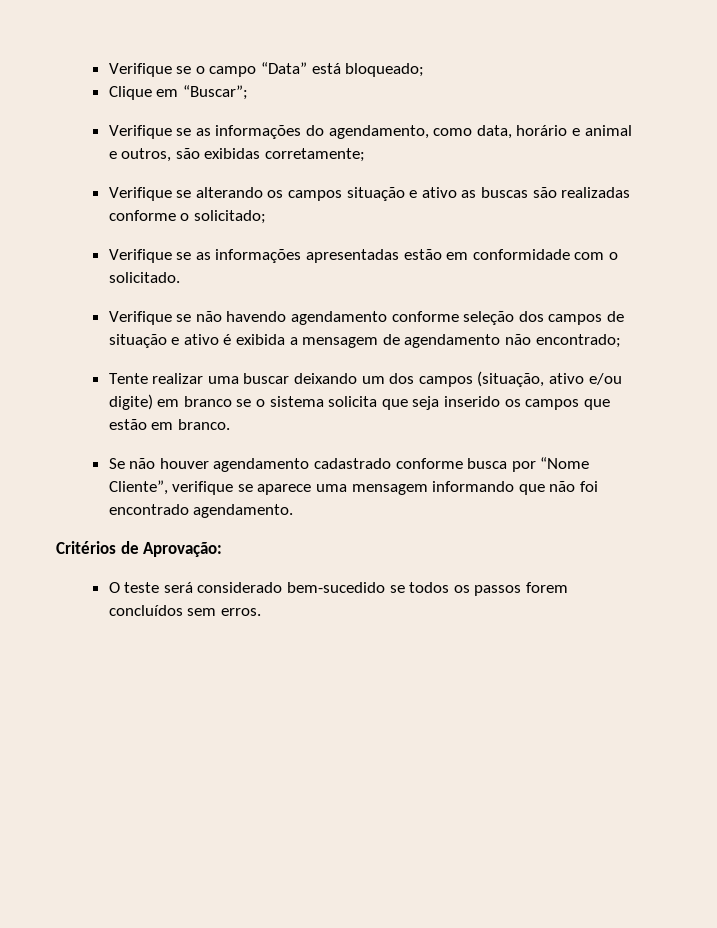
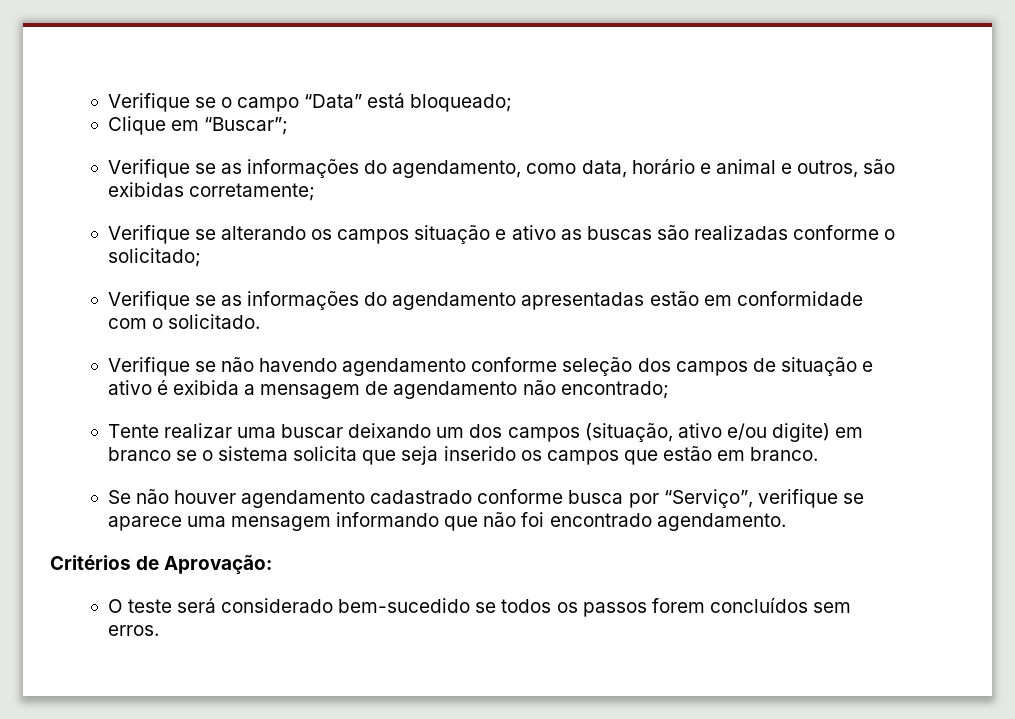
(302, 256) none -> [364,292,517,310] do agendamento
[540,457,590,469] [108,480,168,495] “Nome Cliente”, -> [663,489,753,508] “Serviço”,

